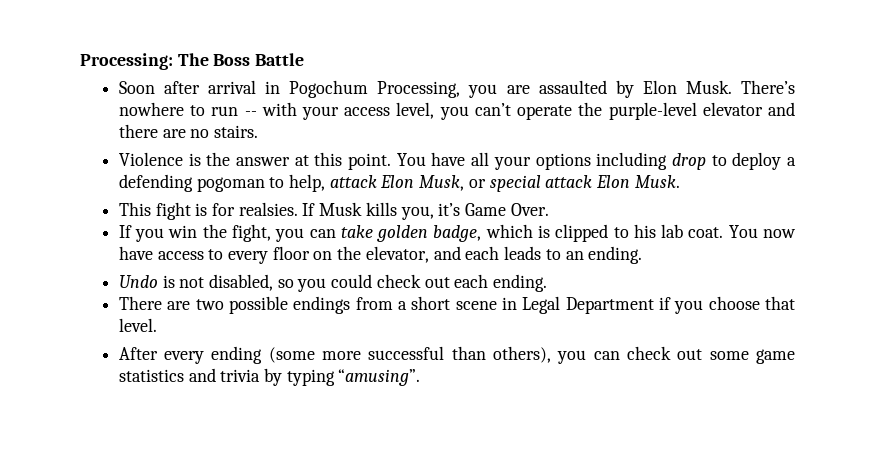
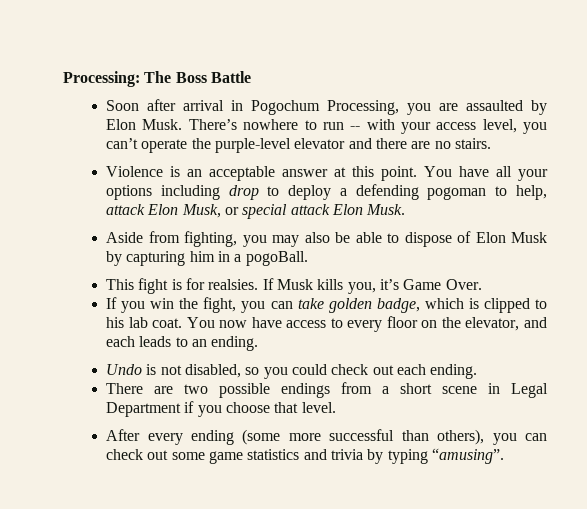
[206,152,231,166] the -> [187,166,276,181] an acceptable
(680, 181) none -> [106,231,547,247] [106,251,308,266] // Aside from fighting, you may also be able to dispose of Elon Musk by capturing him in a pogoBall.

